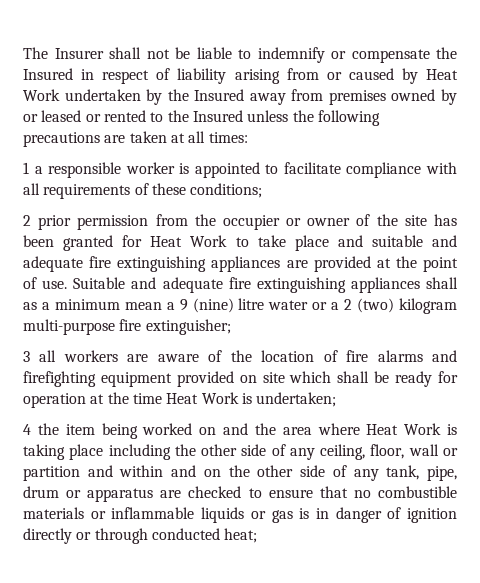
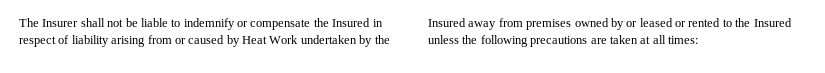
[23,162,457,178] [23,183,263,199] [23,214,458,230] [23,235,458,251] [23,256,458,272] [23,277,458,293] [23,298,457,314] [23,319,231,335] [23,350,457,362] [23,371,459,387] [23,392,337,408] [23,423,457,439] [23,444,458,460] [23,465,458,481] [23,486,457,502] [23,507,457,523] [23,528,258,544] // 1 a responsible worker is appointed to facilitate compliance with all requirements of these conditions; // 2 prior permission from the occupier or owner of the site has been granted for Heat Work to take place and suitable and adequate fire extinguishing appliances are provided at the point of use. Suitable and adequate fire extinguishing appliances shall as a minimum mean a 9 (nine) litre water or a 2 (two) kilogram multi-purpose fire extinguisher; // 3 all workers are aware of the location of fire alarms and firefighting equipment provided on site which shall be ready for operation at the time Heat Work is undertaken; // 4 the item being worked on and the area where Heat Work is taking place including the other side of any ceiling, floor, wall or partition and within and on the other side of any tank, pipe, drum or apparatus are checked to ensure that no combustible materials or inflammable liquids or gas is in danger of ignition directly or through conducted heat; -> (698, 40) none

